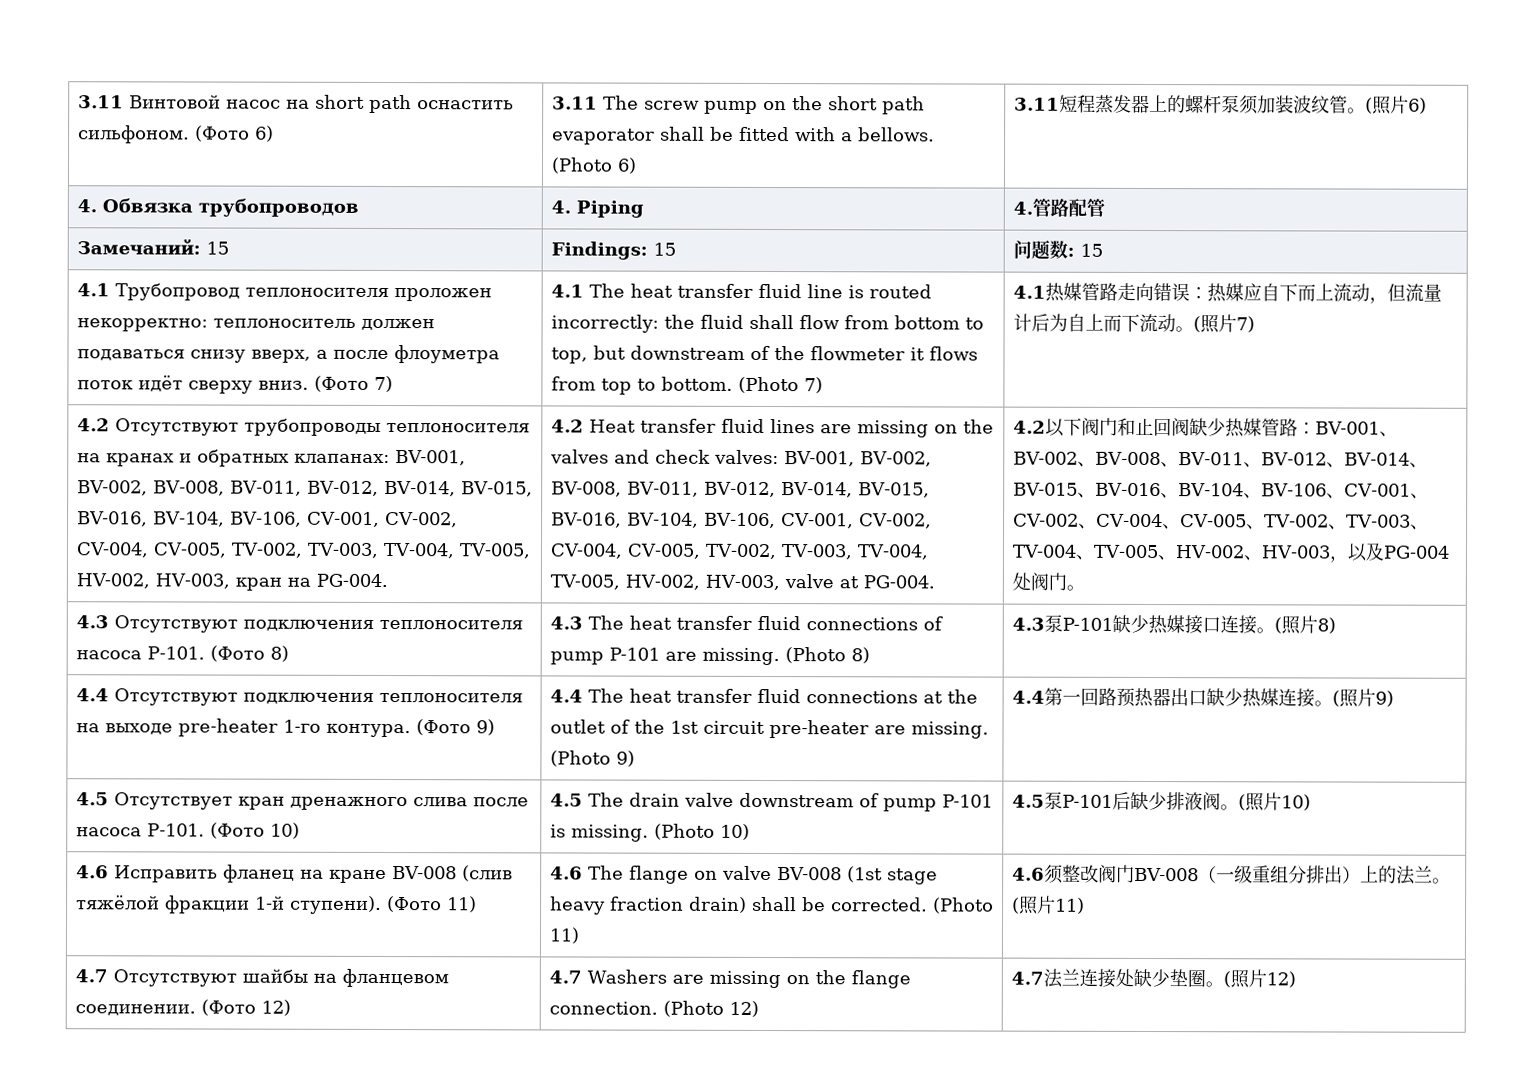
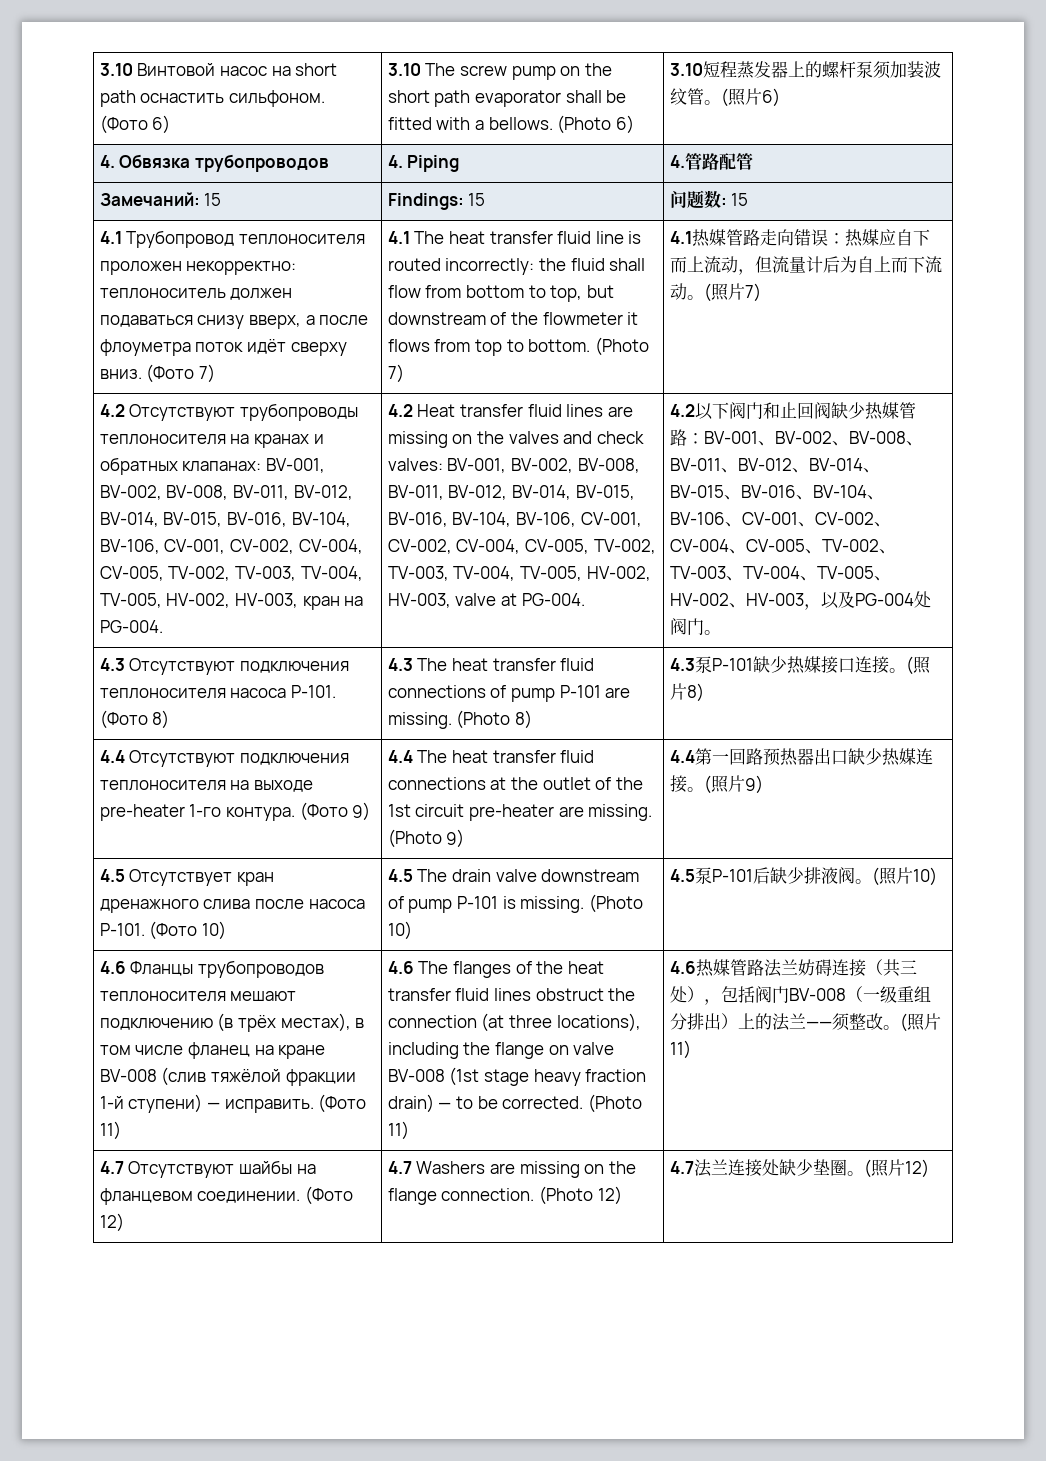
[77,95,124,109] 3.11 -> [99,63,133,76] 3.10
[551,96,598,110] 3.11 -> [387,63,421,76] 3.10
[1013,97,1060,111] 3.11 -> [669,63,703,76] 3.10
[113,865,218,883] Исправить -> [130,960,325,978] [99,991,297,1002] [99,1013,365,1032] [99,1045,184,1056] Фланцы трубопроводов теплоносителя мешают подключению (в трёх местах), в том числе
[289,895,382,914] ступени). -> [128,1094,314,1113] ступени) — исправить.
(624, 872) none -> [453,961,604,978] [387,988,636,1001] [387,1013,641,1032] [387,1042,491,1059] flanges of the heat transfer fluid lines obstruct the connection (at three locations), including the
[751,896,797,912] shall -> [438,1096,474,1109] — to
[1043,864,1099,884] 须整改 -> [695,959,917,977] [669,986,755,1005] 热媒管路法兰妨碍连接（共三处），包括
(1434, 874) none -> [805,1013,883,1031] ——须整改

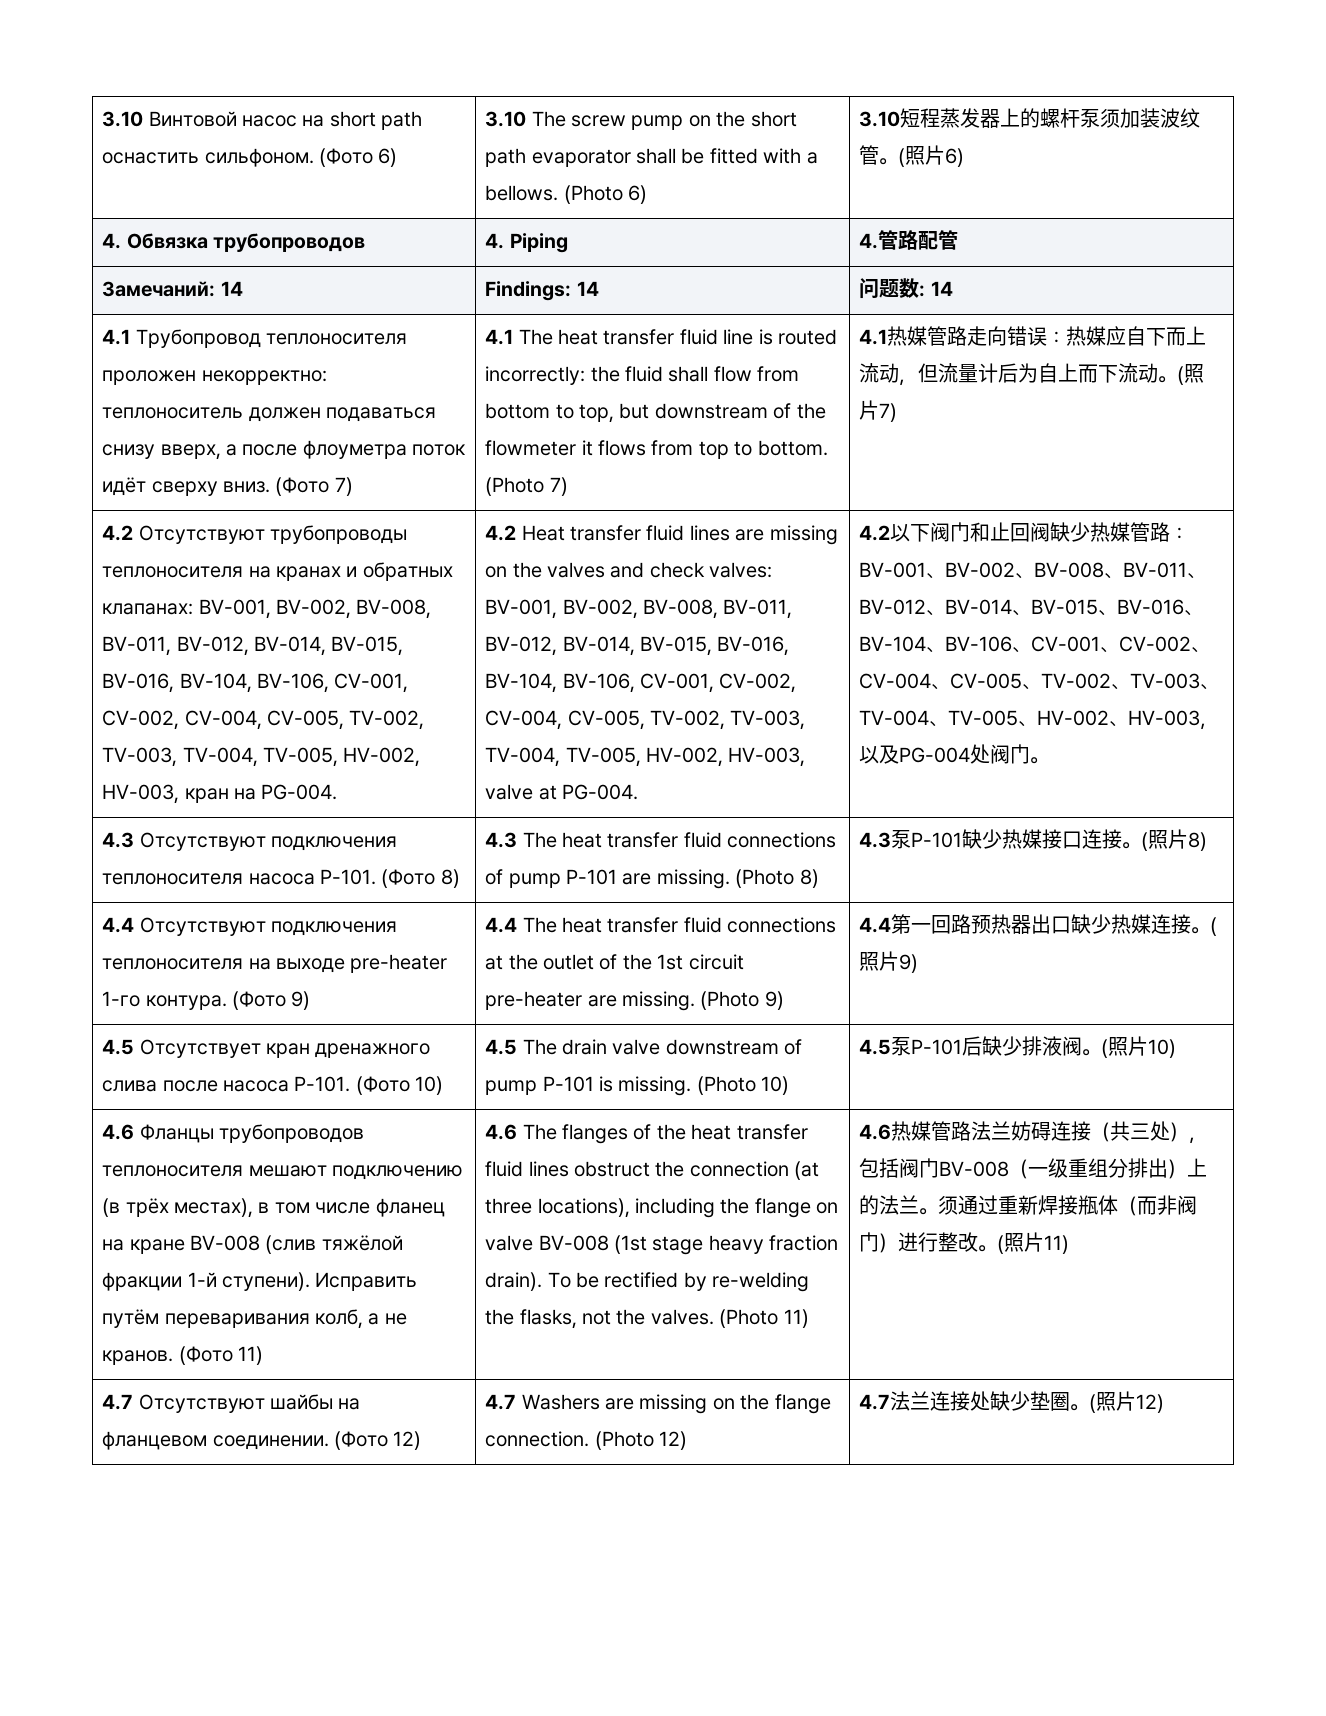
[204,193,222,206] 15 -> [220,281,243,296] 14
[468,193,486,206] 15 -> [576,281,599,296] 14
[731,193,749,206] 15 -> [930,281,953,296] 14
[128,1094,314,1113] ступени) — исправить. -> [221,1272,418,1291] [102,1309,407,1329] [102,1350,174,1365] ступени). Исправить путём переваривания колб, а не кранов.
[387,1094,584,1113] drain) — to be corrected. -> [485,1272,810,1292] [485,1309,714,1329] drain). To be rectified by re-welding the flasks, not the valves.
[805,1013,850,1031] ——须 -> [919,1195,1198,1216] [859,1232,939,1253] 。须通过重新焊接瓶体（而非阀门）进行

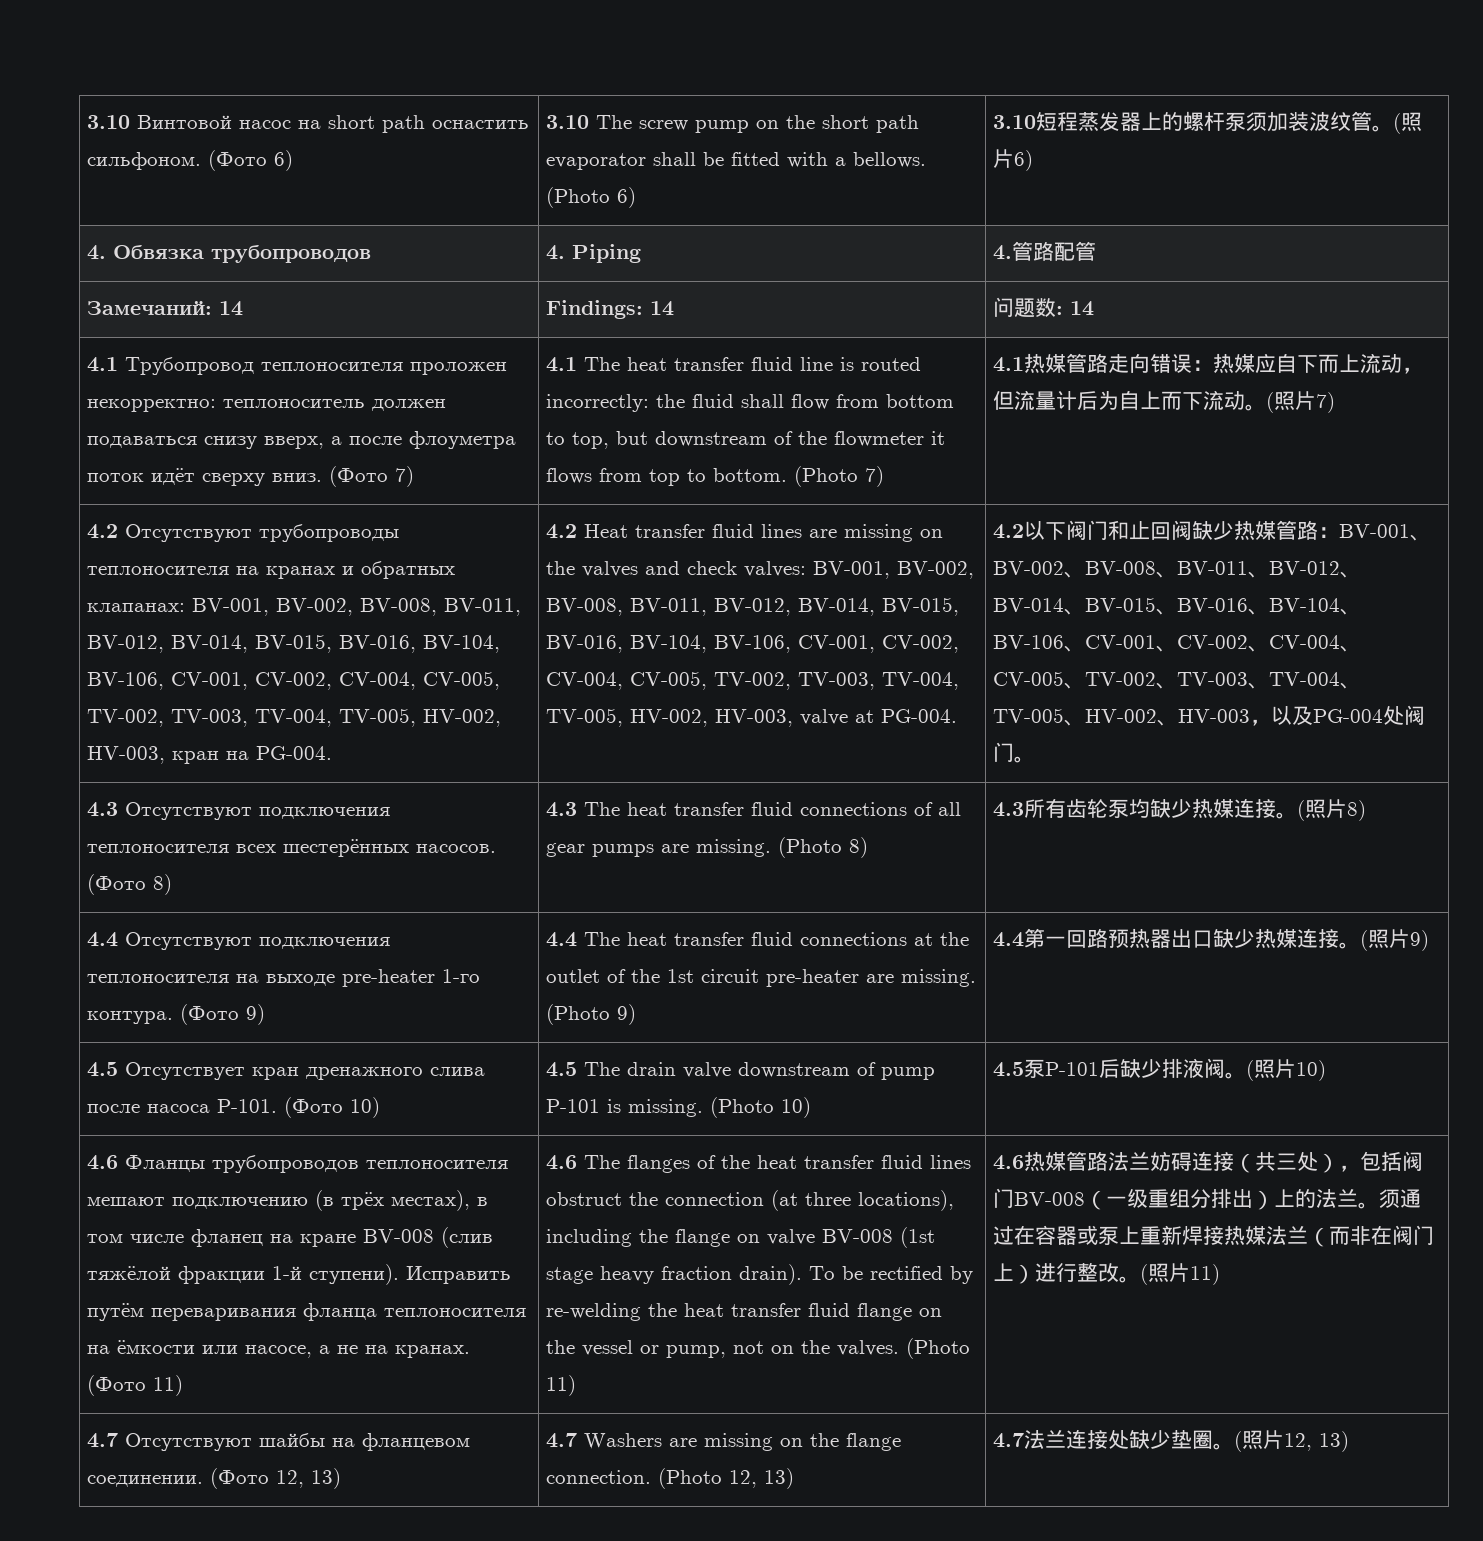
[248,869,376,885] насоса Р-101. -> [236,839,497,857] всех шестерённых насосов.
[508,869,617,888] pump P-101 -> [938,802,962,816] [546,843,655,857] all gear pumps
[891,829,1083,849] 泵P-101缺少热媒接口 -> [1024,798,1235,818] 所有齿轮泵均缺少热媒
[314,1309,407,1329] [102,1350,174,1365] колб, а не кранов. -> [303,1303,527,1321] [87,1340,471,1358] фланца теплоносителя на ёмкости или насосе, а не на кранах.
[519,1309,611,1329] flasks, not -> [684,1303,943,1321] [546,1340,795,1358] heat transfer fluid flange on the vessel or pump, not on
[998,1195,1198,1216] [859,1232,880,1252] 重新焊接瓶体（而非阀门 -> [1014,1225,1435,1247] [993,1263,1015,1281] 在容器或泵上重新焊接热媒法兰（而非在阀门上
[393,1431,422,1450] 12) -> [276,1468,342,1489] 12, 13)
[658,1431,687,1450] 12) -> [729,1468,795,1489] 12, 13)
[1136,1394,1165,1413] 12) -> [1284,1431,1350,1452] 12, 13)

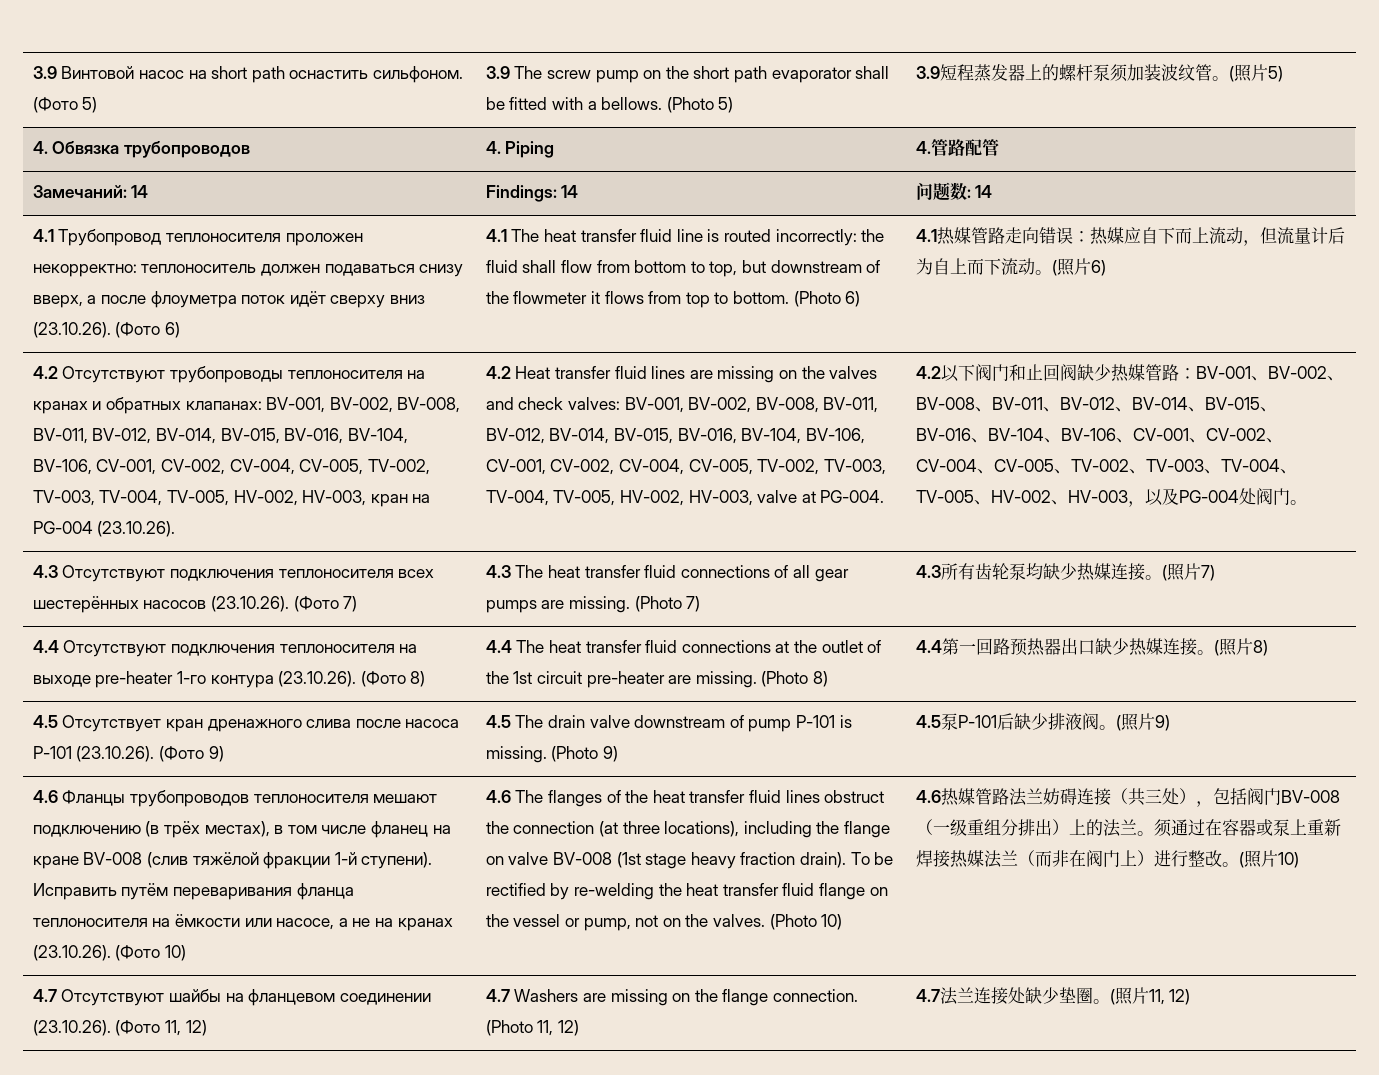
[87,115,131,129] 3.10 -> [32,66,57,79] 3.9
[274,150,294,171] [546,115,590,129] 6) | 3.10 -> [82,97,98,113] [485,66,510,79] 5) | 3.9
[617,187,637,208] [993,115,1037,129] 6) | 3.10 -> [718,97,734,113] [915,66,940,79] 5) | 3.9
[1014,150,1034,171] 6) -> [1267,66,1283,82] 5)
[272,466,415,487] вниз. (Фото 7) -> [389,295,425,304] [32,322,181,338] вниз (23.10.26). (Фото 6)
[865,466,885,487] 7) -> [845,291,861,307] 6)
[1316,392,1336,413] 7) -> [1090,260,1106,276] 6)
[256,746,333,760] PG-004. -> [32,521,176,537] PG-004 (23.10.26).
[416,844,497,853] [87,874,173,895] насосов. (Фото 8) -> [143,596,358,612] насосов (23.10.26). (Фото 7)
[849,837,869,858] 8) -> [686,596,701,612] 7)
[1347,800,1367,821] 8) -> [1200,565,1215,581] 7)
[87,1004,266,1025] контура. (Фото 9) -> [210,671,426,688] контура (23.10.26). (Фото 8)
[617,1004,637,1025] 9) -> [812,671,828,687] 8)
[1410,930,1430,951] 9) -> [1252,640,1268,656] 8)
[217,1097,381,1118] Р-101. (Фото 10) -> [32,746,224,762] Р-101 (23.10.26). (Фото 9)
[781,1097,812,1118] 10) -> [603,746,619,762] 9)
[1296,1060,1327,1081] 10) -> [1154,715,1170,731] 9)
[395,1345,471,1358] [87,1375,184,1396] кранах. (Фото 11) -> [397,918,453,931] [32,945,187,961] кранах (23.10.26). (Фото 10)
[546,1375,577,1396] 11) -> [821,914,843,930] 10)
[1190,1264,1221,1285] 11) -> [1277,852,1299,868] 10)
[87,1468,342,1489] соединении. (Фото 12, 13) -> [339,993,431,1005] [32,1020,207,1036] соединении (23.10.26). (Фото 11, 12)
[729,1468,795,1489] 12, 13) -> [537,1020,580,1036] 11, 12)
[1284,1431,1350,1452] 12, 13) -> [1148,989,1191,1005] 11, 12)

